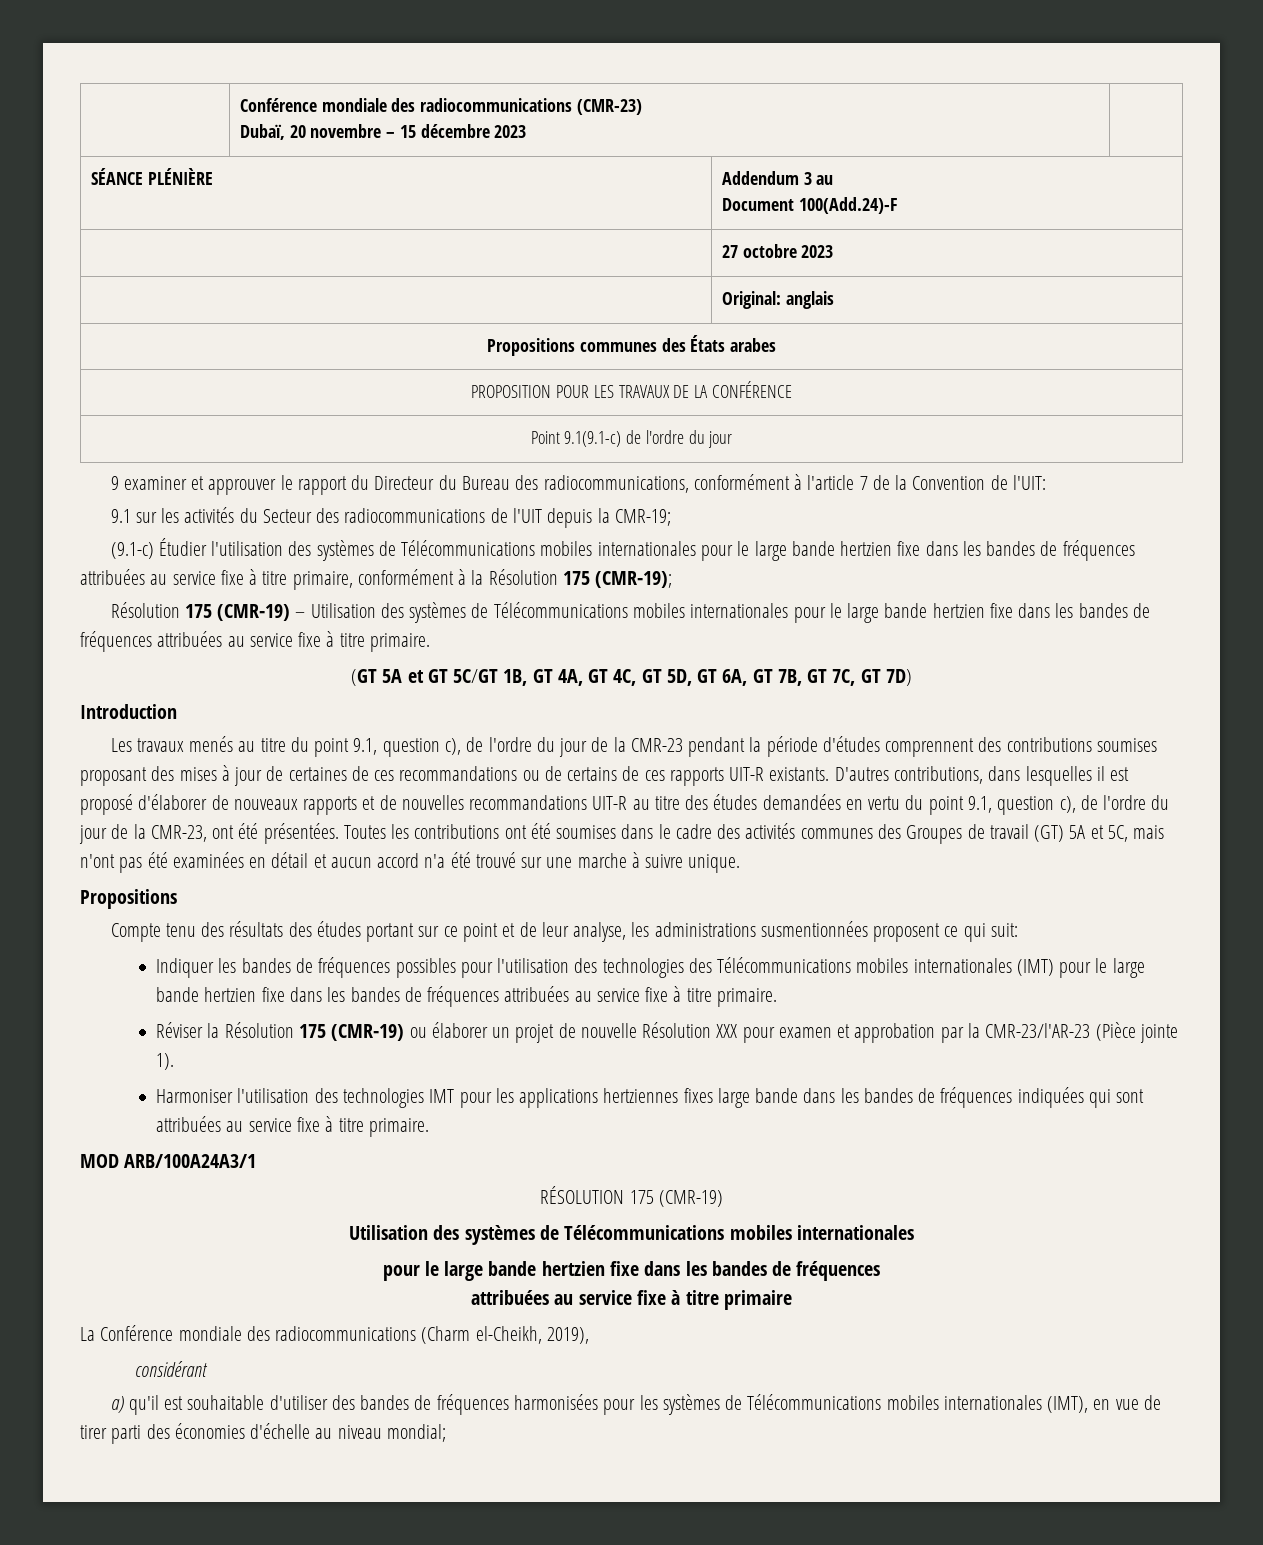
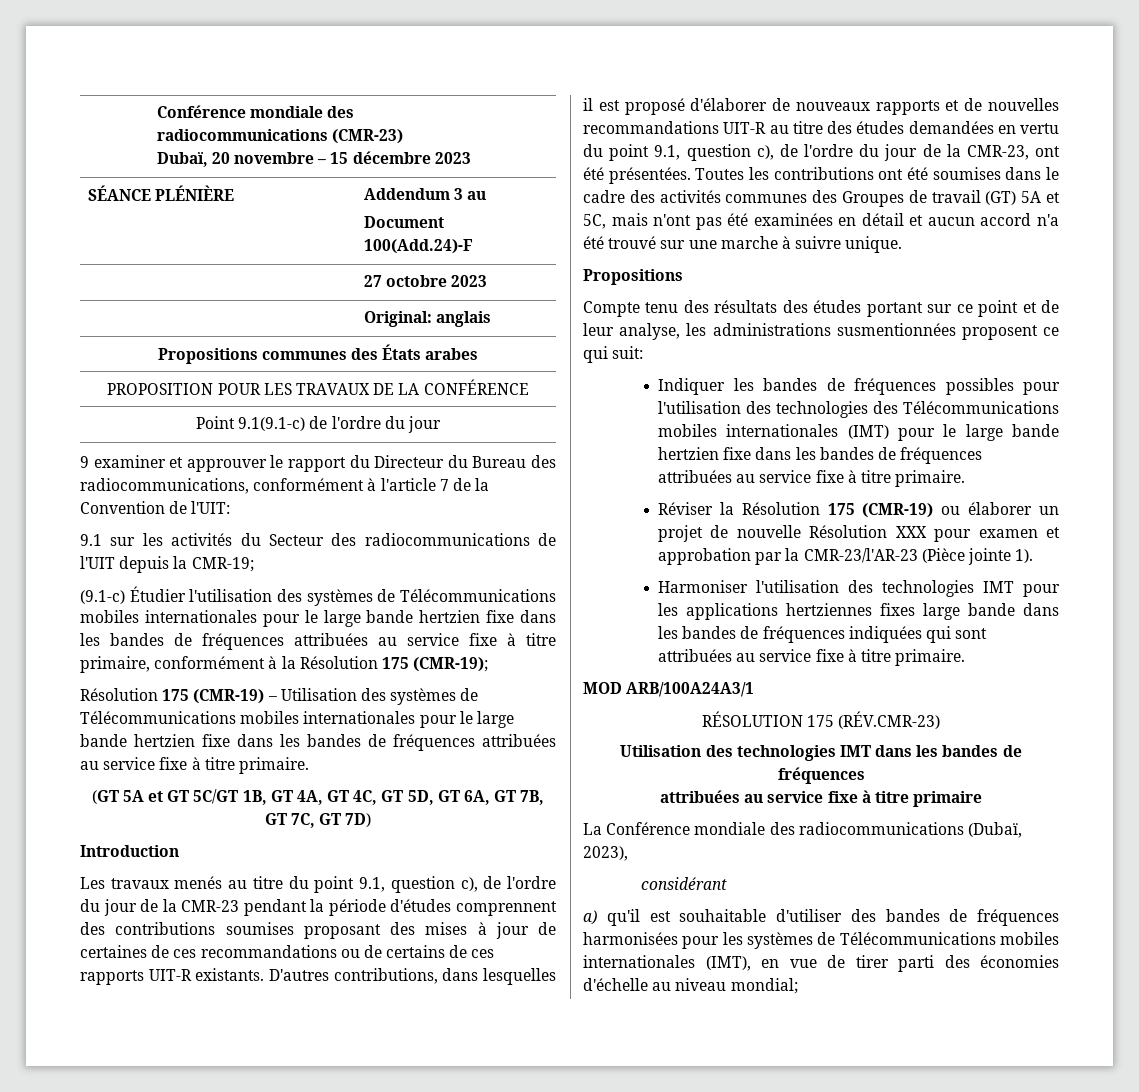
[658,1190,723,1207] [349,1225,914,1245] [382,1261,639,1281] (CMR-19) // Utilisation des systèmes de Télécommunications mobiles internationales // pour le large bande hertzien fixe -> [838,711,941,729] [620,745,871,761] (RÉV.CMR-23) // Utilisation des technologies IMT
[421,1326,589,1344] (Charm el-Cheikh, 2019), -> [967,822,1022,838] [583,846,628,861] (Dubaï, 2023),

